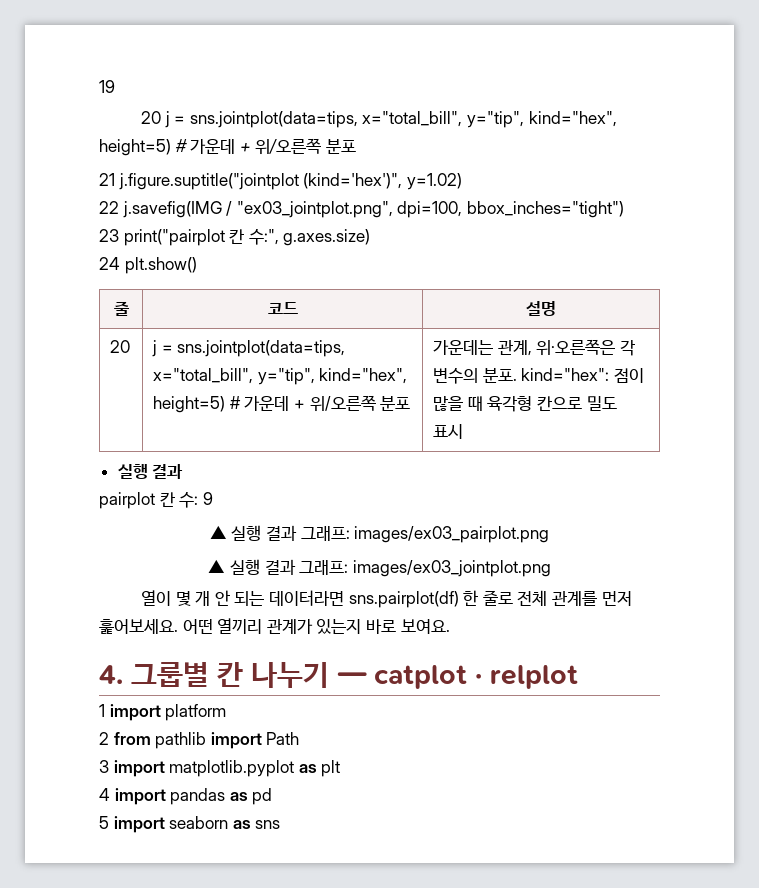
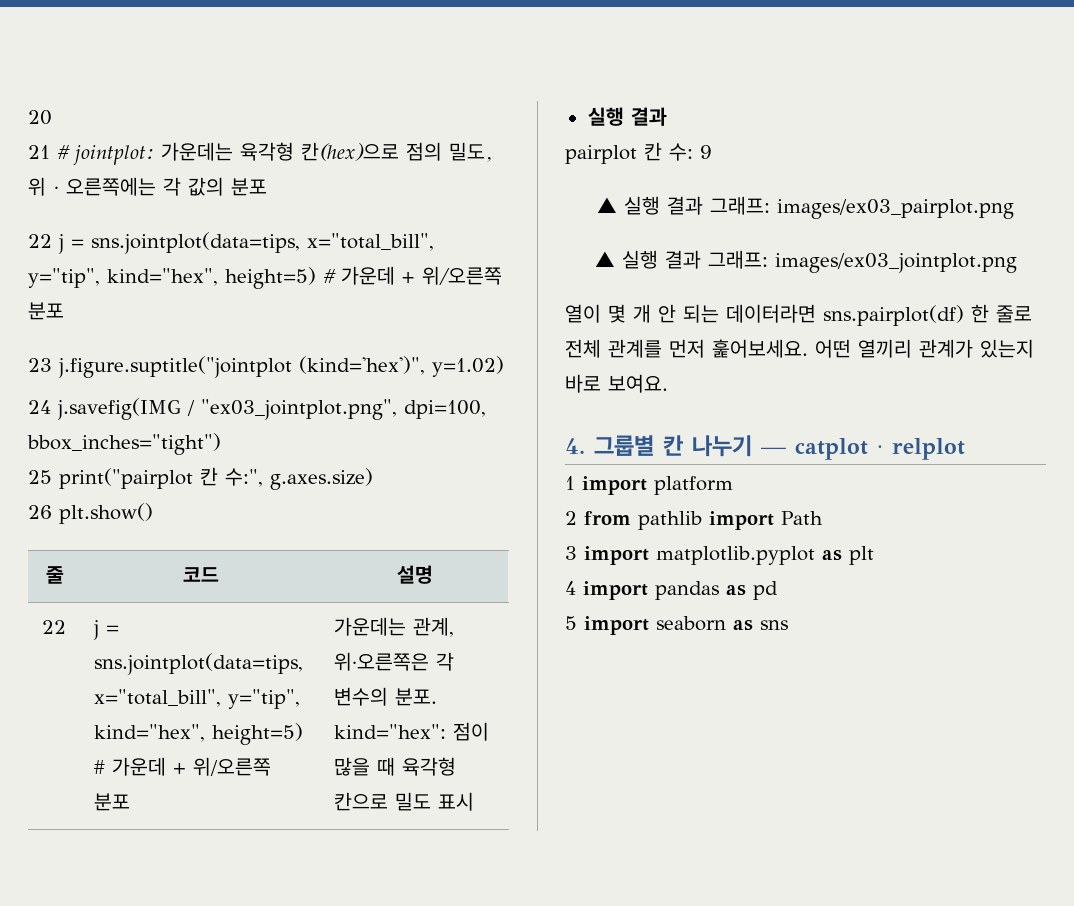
[99,80,115,93] [141,111,162,124] 19 // 20 -> [28,110,52,125] [28,142,493,165] [28,177,267,196] [28,234,52,248] 20 // 21 # jointplot: 가운데는 육각형 칸(hex)으로 점의 밀도, 위 · 오른쪽에는 각 값의 분포 // 22
[99,173,115,186] 21 -> [28,358,52,372] 23
[99,201,119,214] 22 -> [28,400,51,414] 24
[99,229,119,242] 23 -> [28,470,52,484] 25
[99,257,120,270] 24 -> [28,505,52,519] 26
[110,340,131,353] 20 -> [41,620,66,634] 22

